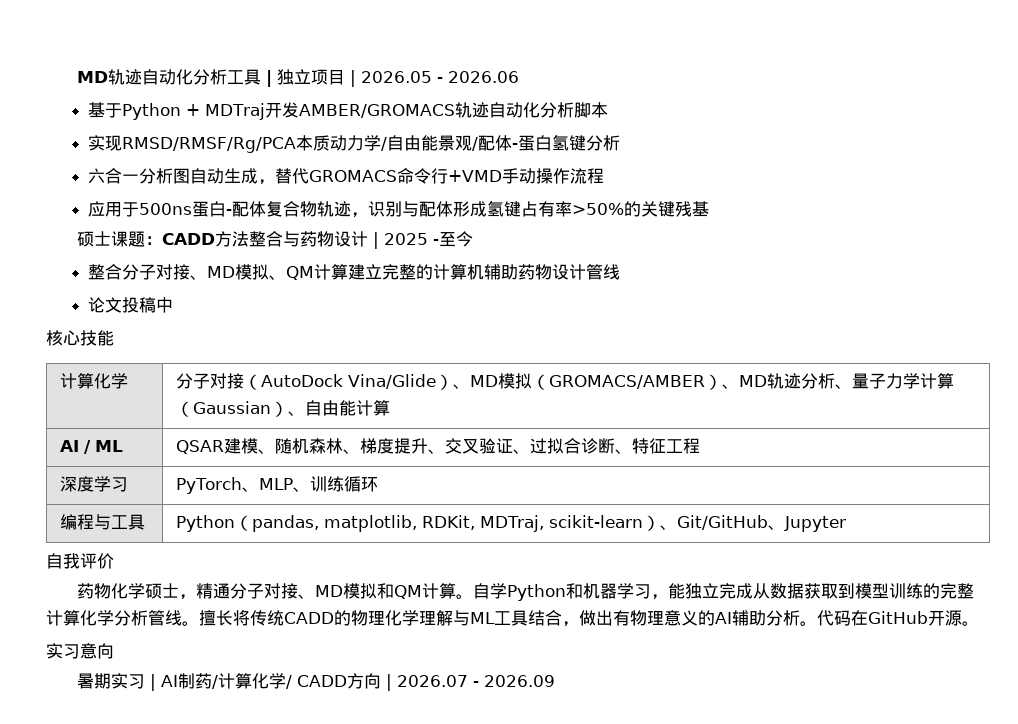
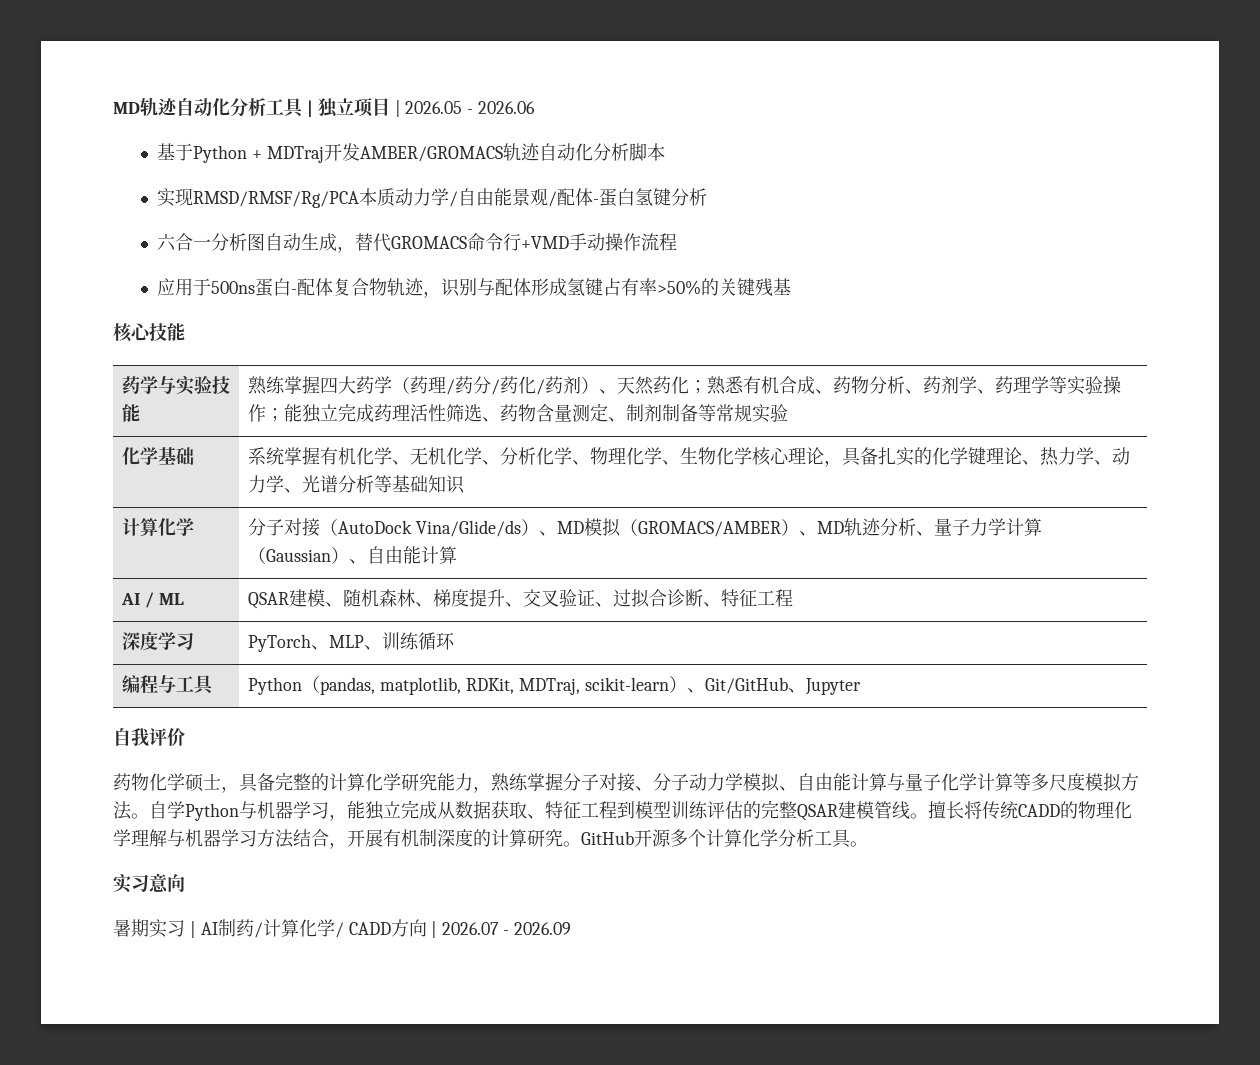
[76,231,473,249] [87,264,620,280] [87,297,173,313] [46,330,114,346] 硕士课题：CADD方法整合与药物设计 | 2025 -至今 // 整合分子对接、MD模拟、QM计算建立完整的计算机辅助药物设计管线 // 论文投稿中 // 核心技能 -> [113,323,185,342] [122,376,231,395] [122,404,141,422] [248,376,1122,395] [248,403,789,423] [122,447,195,465] [248,447,1131,467] [248,475,466,494] 核心技能 // 药学与实验技能 | 熟练掌握四大药学（药理/药分/药化/药剂）、天然药化；熟悉有机合成、药物分析、药剂学、药理学等实验操作；能独立完成药理活性筛选、药物含量测定、制剂制备等常规实验 // 化学基础 | 系统掌握有机化学、无机化学、分析化学、物理化学、生物化学核心理论，具备扎实的化学键理论、热力学、动力学、光谱分析等基础知识
[347,374,436,389] Vina/Glide -> [416,520,522,537] Vina/Glide/ds
[195,583,456,599] 精通分子对接、MD模拟和QM计算 -> [239,772,1139,793] [113,801,132,820] 具备完整的计算化学研究能力，熟练掌握分子对接、分子动力学模拟、自由能计算与量子化学计算等多尺度模拟方法
[565,583,583,599] 和 -> [239,801,257,819] 与
[837,583,974,599] [46,610,148,626] 到模型训练的完整计算化学分析 -> [527,800,874,821] 、特征工程到模型训练评估的完整QSAR建模
[470,610,962,627] ML工具结合，做出有物理意义的AI辅助分析。代码在GitHub开源 -> [185,829,851,849] 机器学习方法结合，开展有机制深度的计算研究。GitHub开源多个计算化学分析工具

